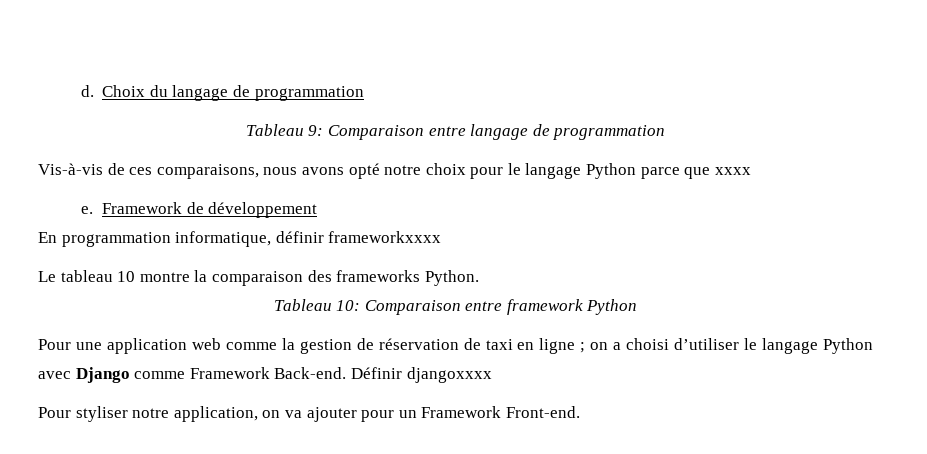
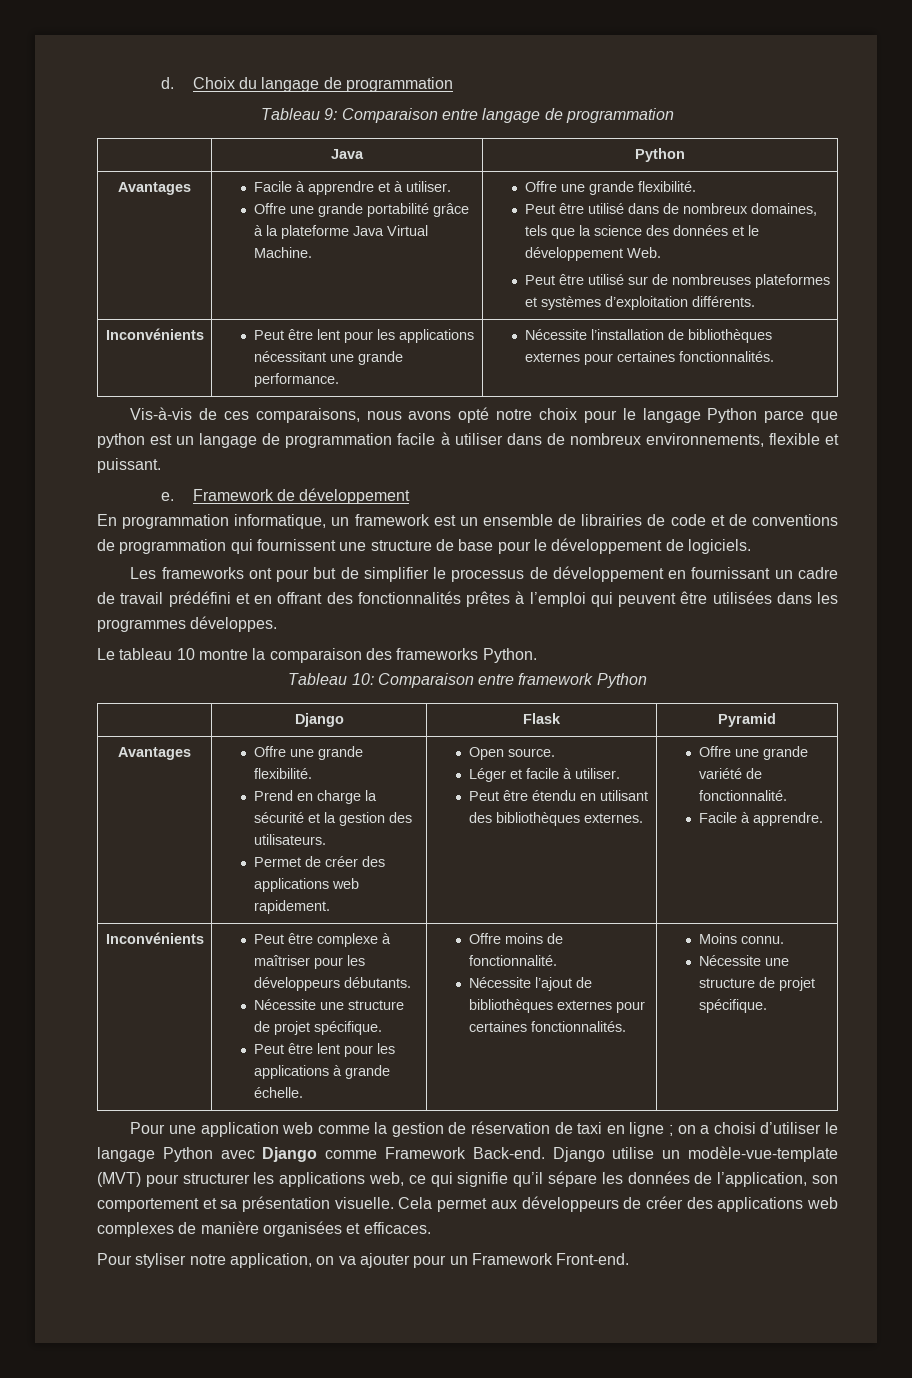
(666, 132) none -> [331,149,364,159] [635,148,685,162] [118,182,191,195] [253,181,451,195] [253,203,469,217] [253,225,428,239] [253,247,312,258] [524,181,696,195] [524,203,817,216] [524,225,759,239] [524,247,661,261] [524,274,830,288] [524,296,755,310] [105,328,204,340] [253,329,474,343] [253,351,403,365] [253,373,339,387] [524,329,772,343] [524,351,774,365] // | Java | Python // Avantages | Facile à apprendre et à utiliser. // Offre une grande portabilité grâce à la plateforme Java Virtual Machine. | Offre une grande flexibilité. // Peut être utilisé dans de nombreux domaines, tels que la science des données et le développement Web. // Peut être utilisé sur de nombreuses plateformes et systèmes d’exploitation différents. // Inconvénients | Peut être lent pour les applications nécessitant une grande performance. | Nécessite l’installation de bibliothèques externes pour certaines fonctionnalités.
[714,167,751,175] xxxx -> [97,432,839,448] [97,458,161,473] python est un langage de programmation facile à utiliser dans de nombreux environnements, flexible et puissant.
[275,231,442,243] définir frameworkxxxx -> [331,514,838,526] [97,538,751,554] [130,566,839,582] [97,591,838,607] [97,616,278,632] un framework est un ensemble de librairies de code et de conventions de programmation qui fournissent une structure de base pour le développement de logiciels. // Les frameworks ont pour but de simplifier le processus de développement en fournissant un cadre de travail prédéfini et en offrant des fonctionnalités prêtes à l’emploi qui peuvent être utilisées dans les programmes développes.
(638, 307) none -> [294,713,344,727] [523,713,561,724] [718,713,776,727] [118,747,191,760] [253,746,363,760] [253,768,312,779] [253,790,377,804] [253,812,412,826] [253,834,326,845] [253,856,385,867] [253,878,359,892] [253,900,330,914] [468,747,555,760] [468,768,620,782] [468,790,648,801] [468,812,643,826] [698,746,808,760] [698,768,762,779] [698,790,787,801] [698,812,823,826] [105,932,204,944] [253,933,391,947] [253,955,365,969] [253,977,411,991] [253,999,404,1010] [253,1021,382,1035] [253,1043,395,1057] [253,1065,390,1079] [253,1087,303,1098] [468,933,563,944] [468,955,557,966] [468,977,592,991] [468,999,645,1013] [468,1021,626,1032] [698,933,784,944] [698,955,789,966] [698,977,815,991] [698,999,767,1013] // | Django | Flask | Pyramid // Avantages | Offre une grande flexibilité. // Prend en charge la sécurité et la gestion des utilisateurs. // Permet de créer des applications web rapidement. | Open source. // Léger et facile à utiliser. // Peut être étendu en utilisant des bibliothèques externes. | Offre une grande variété de fonctionnalité. // Facile à apprendre. // Inconvénients | Peut être complexe à maîtriser pour les développeurs débutants. // Nécessite une structure de projet spécifique. // Peut être lent pour les applications à grande échelle. | Offre moins de fonctionnalité. // Nécessite l’ajout de bibliothèques externes pour certaines fonctionnalités. | Moins connu. // Nécessite une structure de projet spécifique.
[350,367,492,383] Définir djangoxxxx -> [552,1146,838,1162] [97,1171,838,1187] [97,1196,839,1212] [97,1221,431,1237] Django utilise un modèle-vue-template (MVT) pour structurer les applications web, ce qui signifie qu’il sépare les données de l’application, son comportement et sa présentation visuelle. Cela permet aux développeurs de créer des applications web complexes de manière organisées et efficaces.

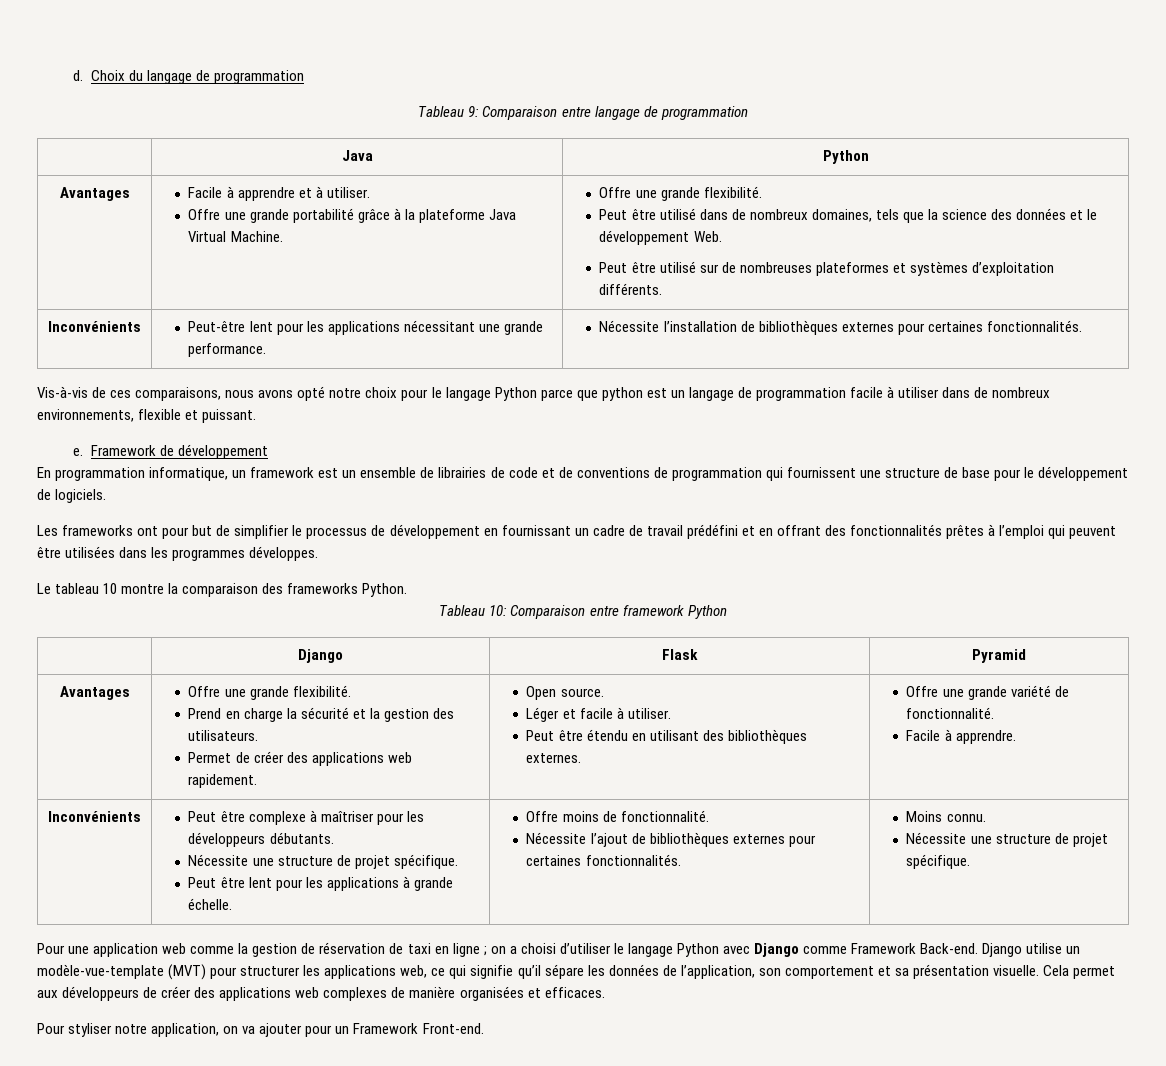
[253,329,313,340] Peut être -> [188,321,246,332] Peut-être

